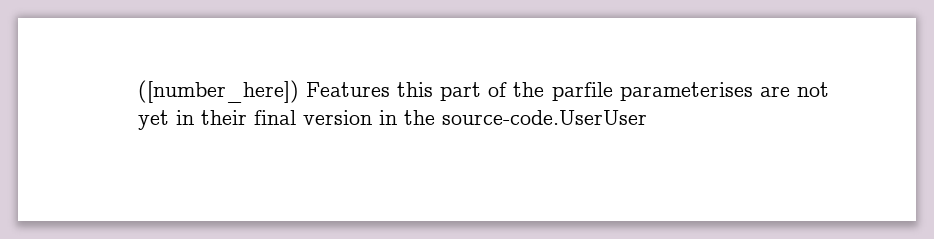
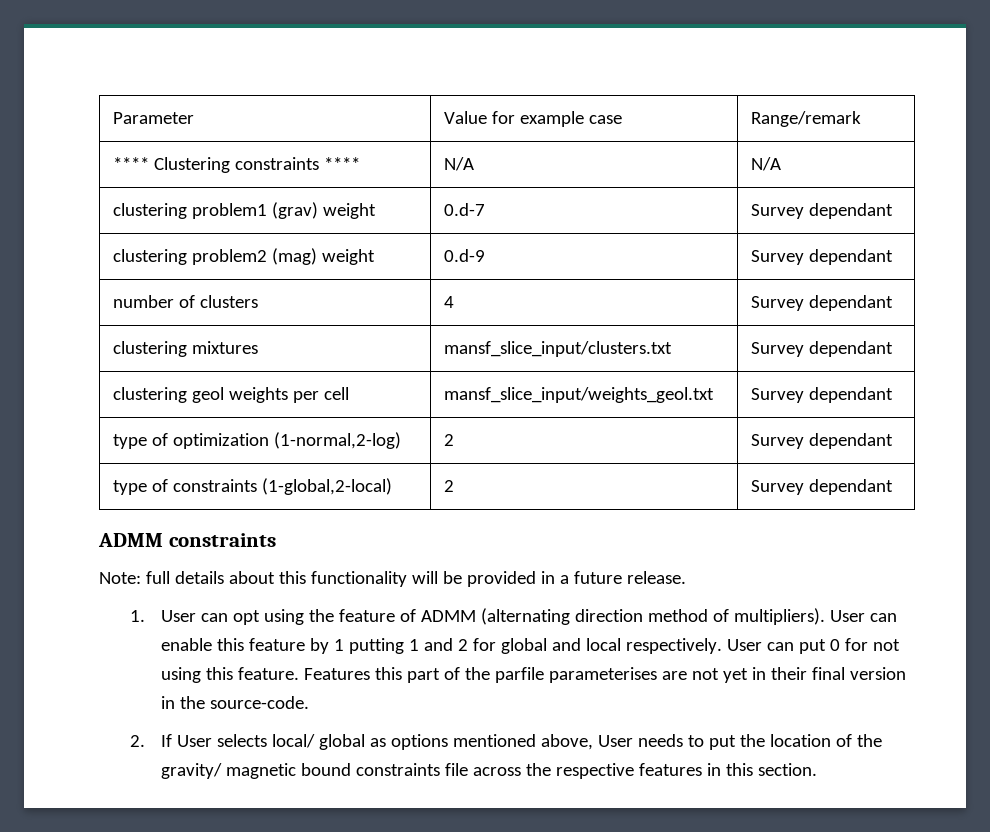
[137,80,299,103] ([number_here]) -> [113,112,195,124] [444,111,623,127] [751,111,862,127] [113,157,361,173] [444,157,475,171] [751,157,782,171] [113,202,377,219] [444,203,486,216] [751,203,894,219] [113,248,376,265] [444,249,486,262] [751,249,894,265] [113,295,259,308] [444,296,455,308] [751,295,894,311] [113,341,259,357] [444,341,673,357] [751,341,894,357] [113,387,350,403] [444,387,715,403] [751,387,894,403] [113,432,402,449] [444,434,455,446] [751,433,894,449] [113,478,393,495] [444,480,455,492] [751,479,894,495] [98,533,276,547] [99,571,686,587] [129,608,897,625] [160,638,900,654] [160,667,299,683] Parameter | Value for example case | Range/remark // **** Clustering constraints **** | N/A | N/A // clustering problem1 (grav) weight | 0.d-7 | Survey dependant // clustering problem2 (mag) weight | 0.d-9 | Survey dependant // number of clusters | 4 | Survey dependant // clustering mixtures | mansf_slice_input/clusters.txt | Survey dependant // clustering geol weights per cell | mansf_slice_input/weights_geol.txt | Survey dependant // type of optimization (1-normal,2-log) | 2 | Survey dependant // type of constraints (1-global,2-local) | 2 | Survey dependant // ADMM constraints // Note: full details about this functionality will be provided in a future release. // 1. User can opt using the feature of ADMM (alternating direction method of multipliers). User can enable this feature by 1 putting 1 and 2 for global and local respectively. User can put 0 for not using this feature.
[441,110,647,125] source-code.UserUser -> [209,696,309,709] [129,734,882,750] [160,763,817,779] source-code. // 2. If User selects local/ global as options mentioned above, User needs to put the location of the gravity/ magnetic bound constraints file across the respective features in this section.

